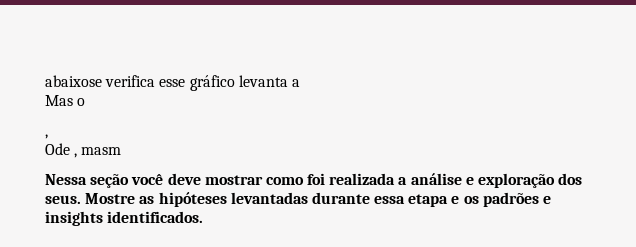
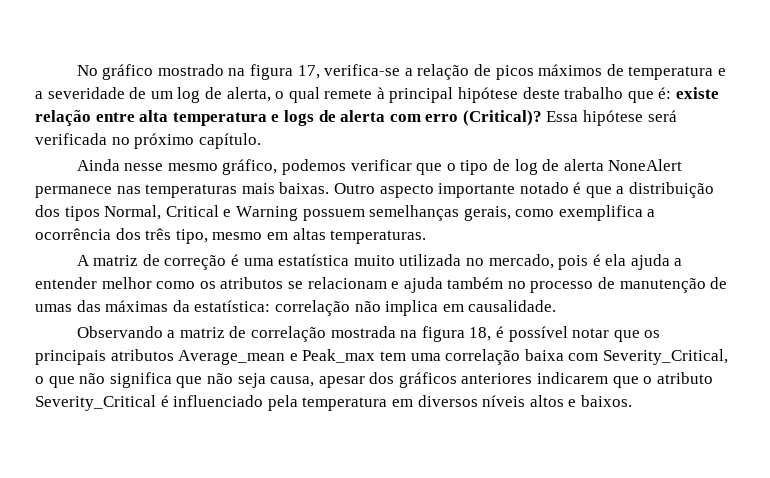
[45,75,300,91] [45,95,86,106] [45,134,48,139] [45,143,122,158] [45,173,583,188] [45,192,552,207] [45,211,204,226] abaixose verifica esse gráfico levanta a // Mas o // , // Ode , masm // Nessa seção você deve mostrar como foi realizada a análise e exploração dos seus. Mostre as hipóteses levantadas durante essa etapa e os padrões e insights identificados. -> [76,64,726,80] [35,87,720,103] [35,110,677,126] [35,133,261,149] [76,159,683,175] [35,182,715,198] [35,205,656,221] [35,228,427,244] [76,254,683,270] [35,277,728,293] [35,300,557,316] [76,326,661,342] [35,349,728,365] [35,372,713,388] [35,395,632,411] No gráfico mostrado na figura 17, verifica-se a relação de picos máximos de temperatura e a severidade de um log de alerta, o qual remete à principal hipótese deste trabalho que é: existe relação entre alta temperatura e logs de alerta com erro (Critical)? Essa hipótese será verificada no próximo capítulo. // Ainda nesse mesmo gráfico, podemos verificar que o tipo de log de alerta NoneAlert permanece nas temperaturas mais baixas. Outro aspecto importante notado é que a distribuição dos tipos Normal, Critical e Warning possuem semelhanças gerais, como exemplifica a ocorrência dos três tipo, mesmo em altas temperaturas. // A matriz de correção é uma estatística muito utilizada no mercado, pois é ela ajuda a entender melhor como os atributos se relacionam e ajuda também no processo de manutenção de umas das máximas da estatística: correlação não implica em causalidade. // Observando a matriz de correlação mostrada na figura 18, é possível notar que os principais atributos Average_mean e Peak_max tem uma correlação baixa com Severity_Critical, o que não significa que não seja causa, apesar dos gráficos anteriores indicarem que o atributo Severity_Critical é influenciado pela temperatura em diversos níveis altos e baixos.

